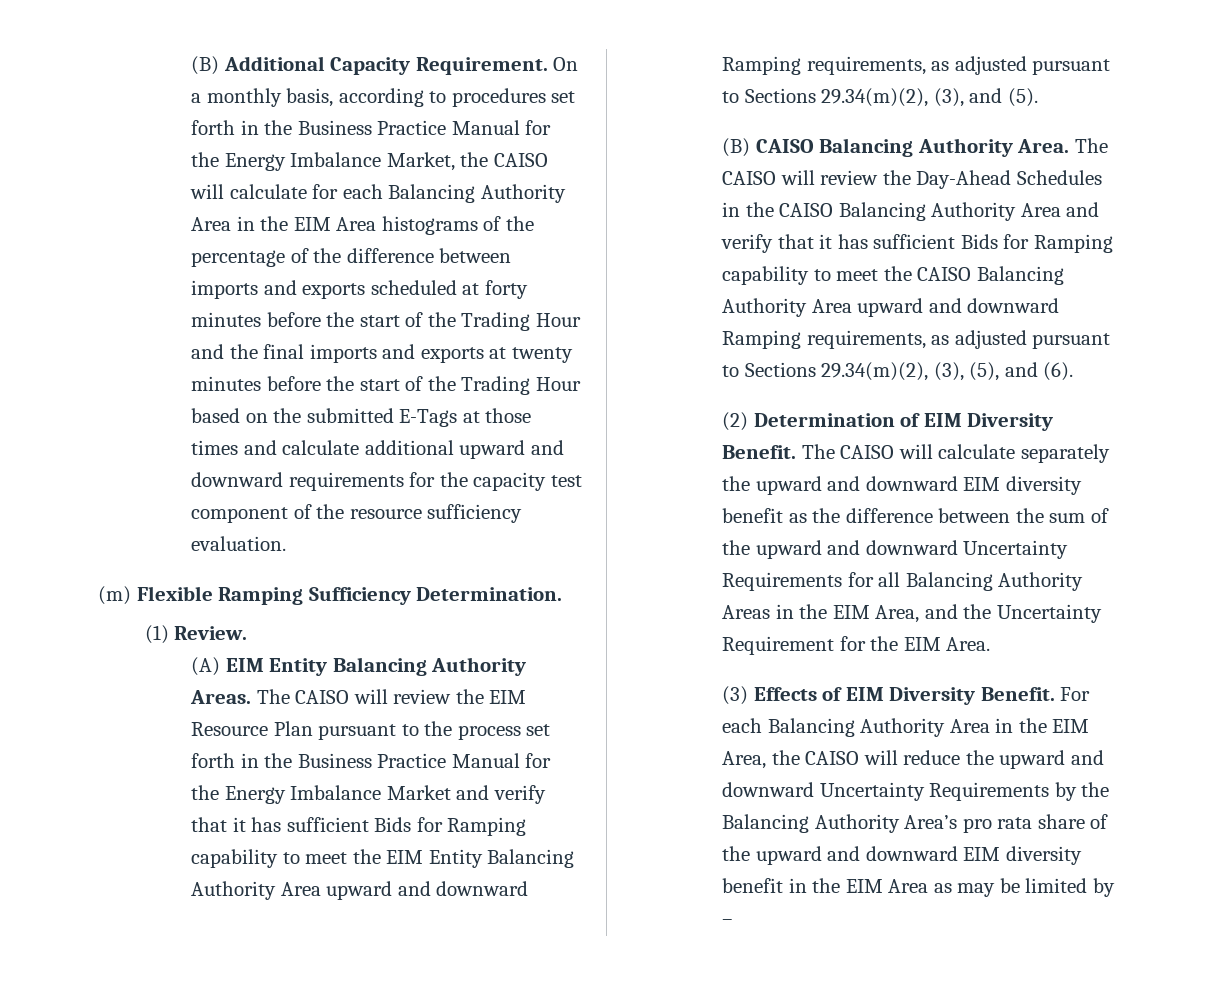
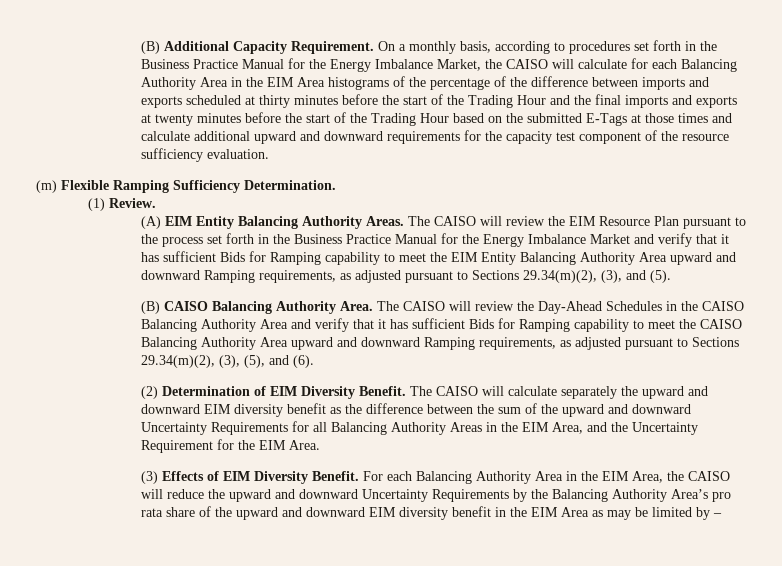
[484,280,528,299] forty -> [258,95,290,108] thirty

